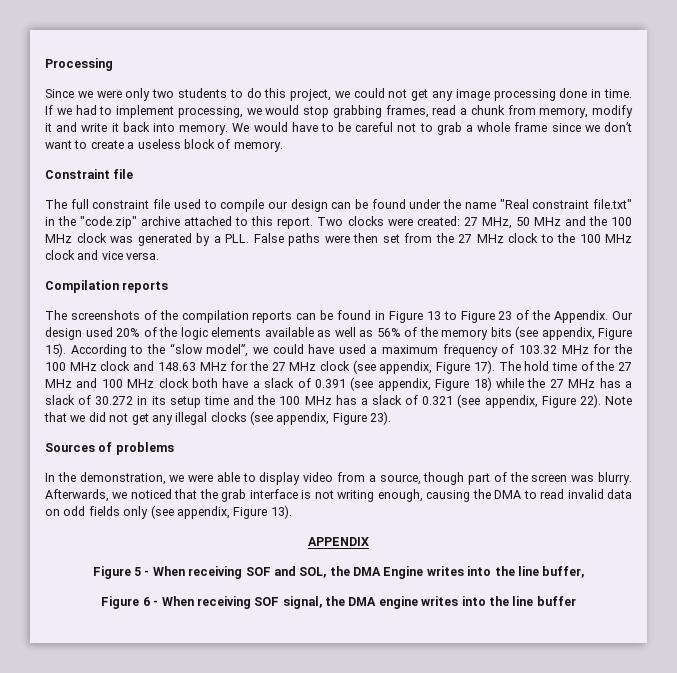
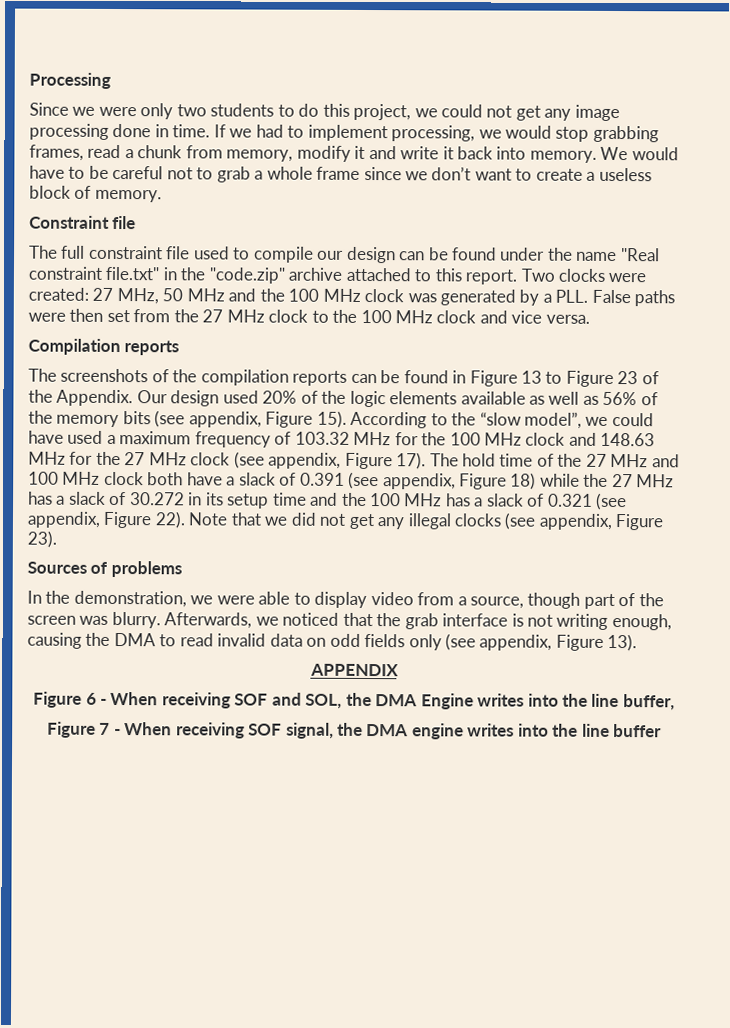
[134,567,142,576] 5 -> [85,692,97,705] 6
[142,597,150,606] 6 -> [99,722,111,735] 7

